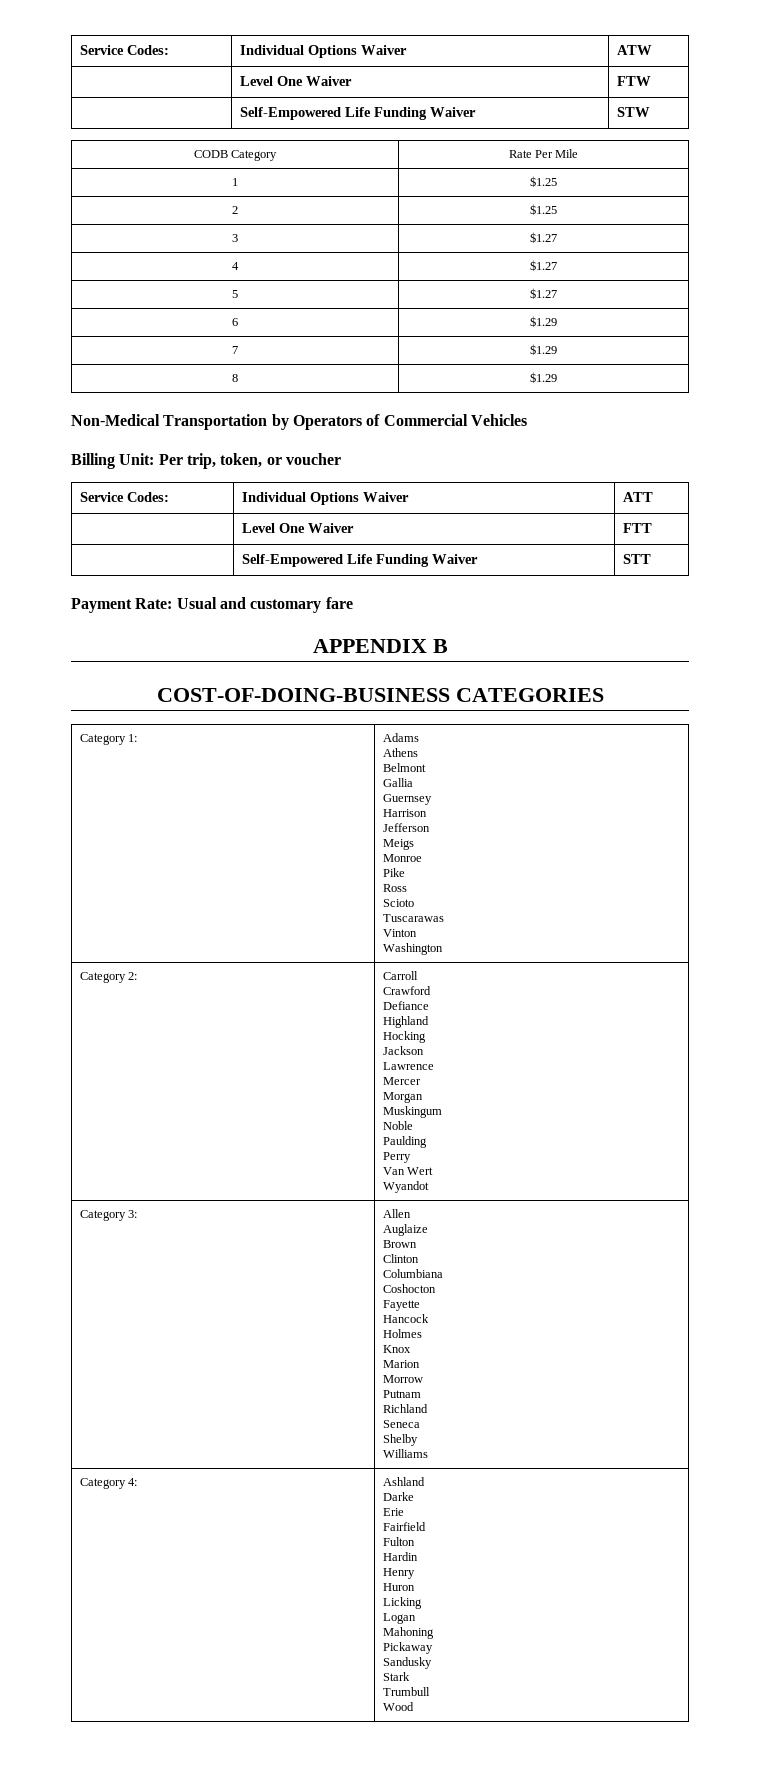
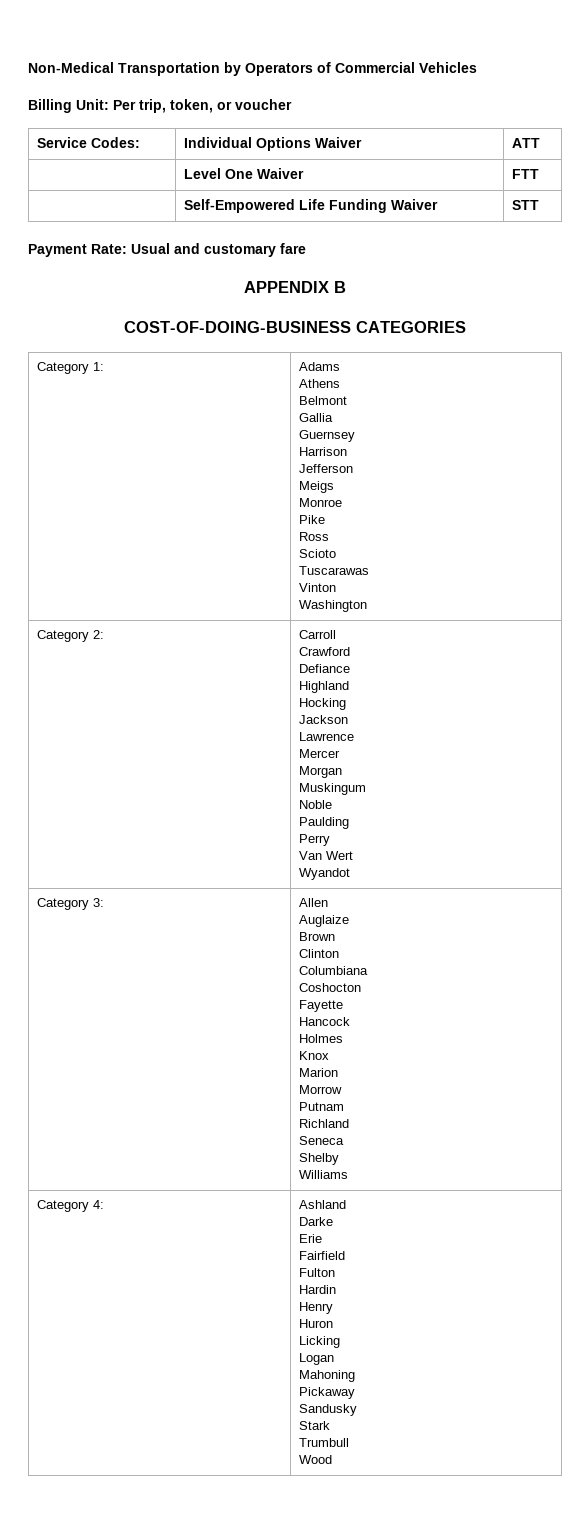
[79,45,169,55] [239,45,407,58] [616,45,652,55] [239,76,352,86] [616,76,651,86] [239,107,476,120] [616,107,650,117] [193,150,278,161] [508,149,579,158] [232,178,238,186] [530,176,557,187] [232,206,238,214] [530,204,557,215] [232,234,238,242] [530,232,557,243] [232,262,239,270] [530,260,557,271] [232,290,238,298] [530,288,557,299] [232,318,238,326] [530,316,557,327] [232,346,238,354] [530,344,557,355] [232,374,238,382] [530,372,557,383] Service Codes: | Individual Options Waiver | ATW // | Level One Waiver | FTW // | Self-Empowered Life Funding Waiver | STW // CODB Category | Rate Per Mile // 1 | $1.25 // 2 | $1.25 // 3 | $1.27 // 4 | $1.27 // 5 | $1.27 // 6 | $1.29 // 7 | $1.29 // 8 | $1.29 // -> (28, 67) none

